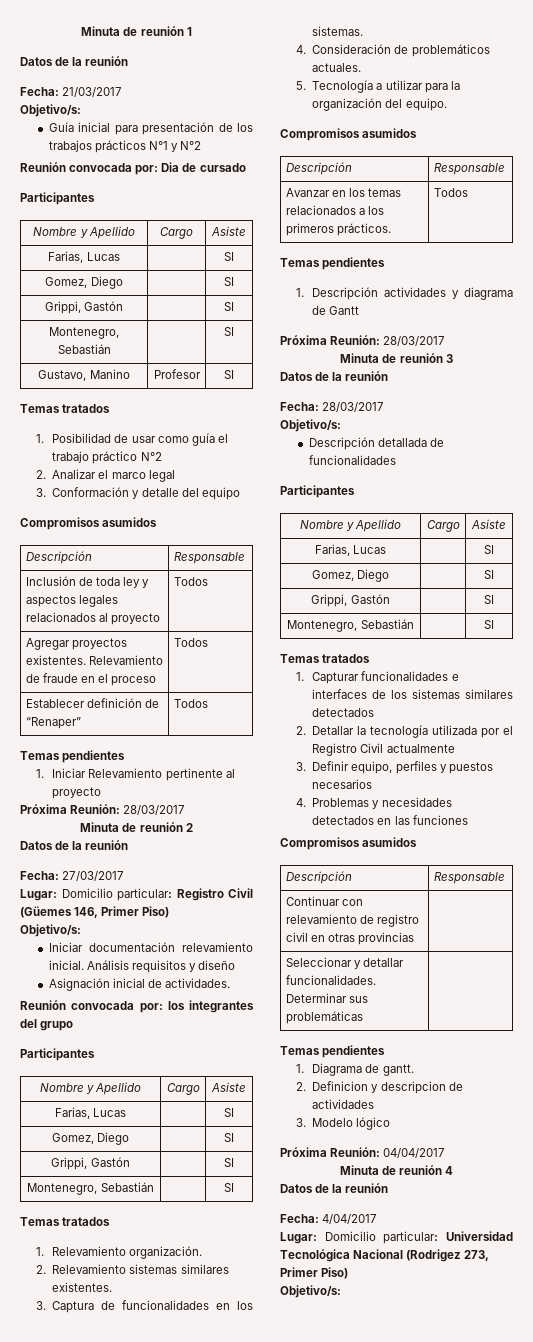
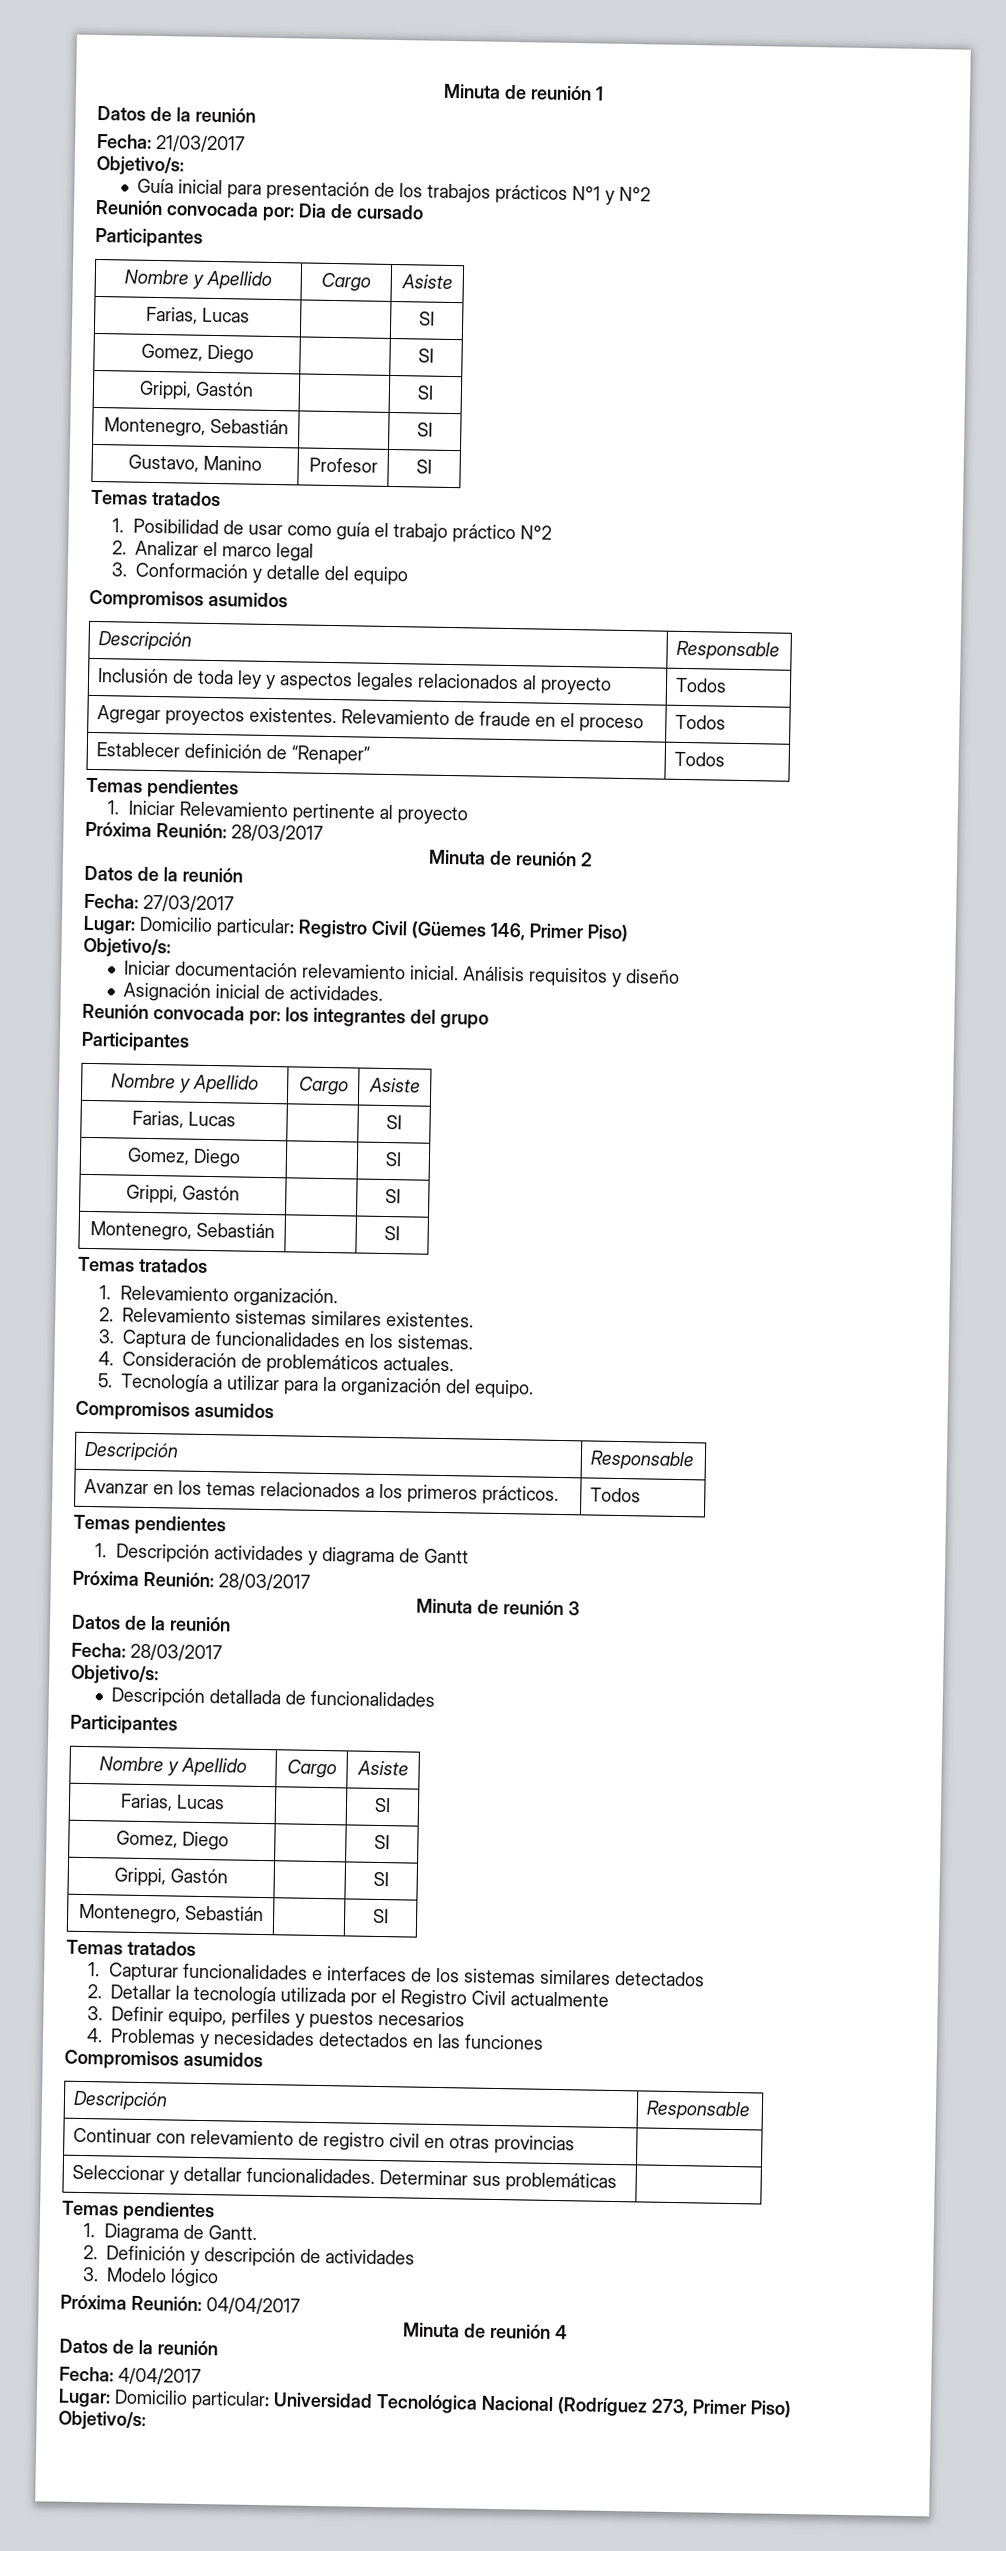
[382,1064,414,1076] [296,1081,446,1094] gantt. // 2. Definicion y descripcion -> [208,2225,258,2240] [82,2245,296,2267] Gantt. // 2. Definición y descripción
[406,1249,462,1262] (Rodrigez -> [557,2397,648,2417] (Rodríguez

